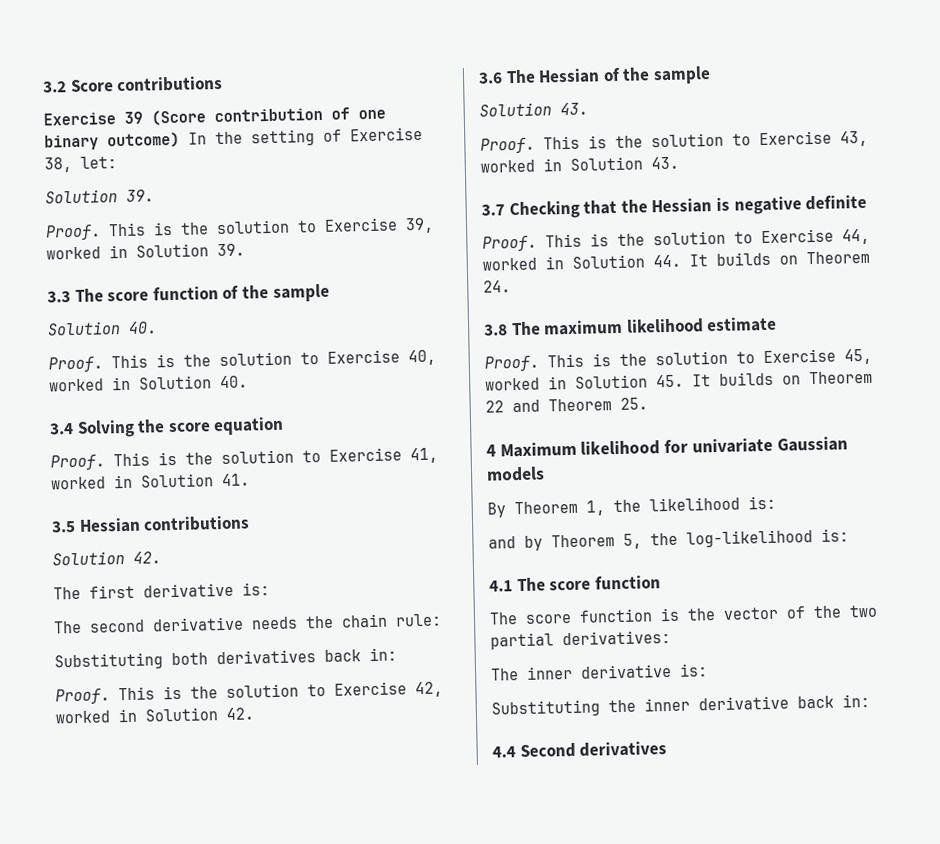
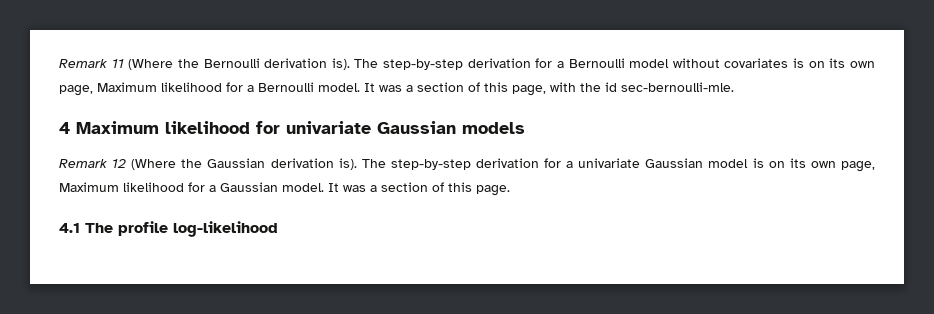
[43,75,224,93] [43,107,386,126] [44,126,423,151] [44,156,117,173] [45,189,154,204] [45,217,434,241] [46,243,245,260] [47,283,330,303] [47,321,157,336] [48,349,436,373] [49,375,248,392] [49,416,285,438] [50,447,438,471] [51,473,250,490] [51,515,251,533] [52,551,161,566] [53,582,270,600] [53,613,442,634] [54,647,397,671] [55,681,443,705] [55,707,254,724] [478,66,711,85] [479,102,588,117] [480,130,868,154] [480,156,679,173] [481,194,868,220] [482,228,870,252] [482,250,870,271] [483,280,511,293] [484,316,778,336] [484,348,872,372] [485,370,873,391] [485,397,648,413] 3.2 Score contributions // Exercise 39 (Score contribution of one binary outcome) In the setting of Exercise 38, let: // Solution 39. // Proof. This is the solution to Exercise 39, worked in Solution 39. // 3.3 The score function of the sample // Solution 40. // Proof. This is the solution to Exercise 40, worked in Solution 40. // 3.4 Solving the score equation // Proof. This is the solution to Exercise 41, worked in Solution 41. // 3.5 Hessian contributions // Solution 42. // The first derivative is: // The second derivative needs the chain rule: // Substituting both derivatives back in: // Proof. This is the solution to Exercise 42, worked in Solution 42. // 3.6 The Hessian of the sample // Solution 43. // Proof. This is the solution to Exercise 43, worked in Solution 43. // 3.7 Checking that the Hessian is negative definite // Proof. This is the solution to Exercise 44, worked in Solution 44. It builds on Theorem 24. // 3.8 The maximum likelihood estimate // Proof. This is the solution to Exercise 45, worked in Solution 45. It builds on Theorem 22 and Theorem 25. -> [59,58,876,70] [59,82,734,96] Remark 11 (Where the Bernoulli derivation is). The step-by-step derivation for a Bernoulli model without covariates is on its own page, Maximum likelihood for a Bernoulli model. It was a section of this page, with the id sec-bernoulli-mle.
[487,495,776,518] [488,528,849,551] [489,575,661,592] [489,604,878,625] [490,629,671,650] [490,663,708,681] [491,693,870,718] [492,741,668,759] By Theorem 1, the likelihood is: // and by Theorem 5, the log-likelihood is: // 4.1 The score function // The score function is the vector of the two partial derivatives: // The inner derivative is: // Substituting the inner derivative back in: // 4.4 Second derivatives -> [59,158,875,172] [59,182,510,196] [59,221,278,237] Remark 12 (Where the Gaussian derivation is). The step-by-step derivation for a univariate Gaussian model is on its own page, Maximum likelihood for a Gaussian model. It was a section of this page. // 4.1 The profile log-likelihood

